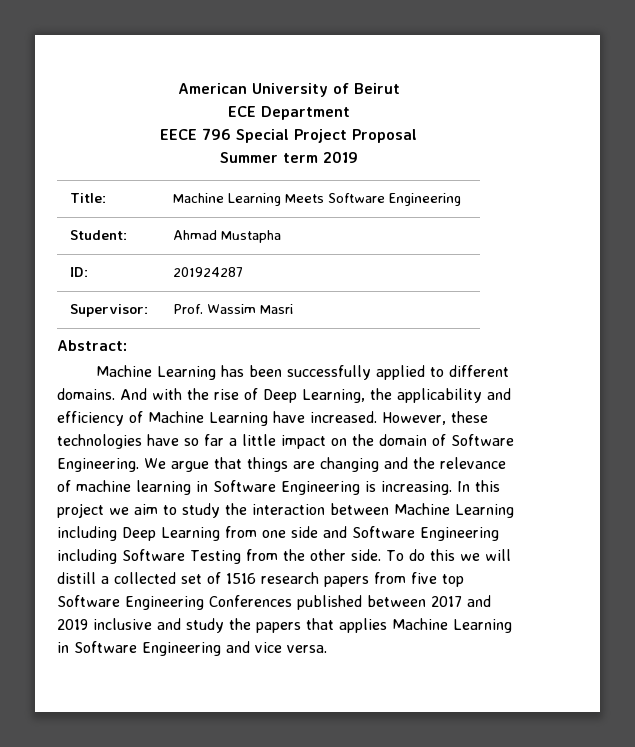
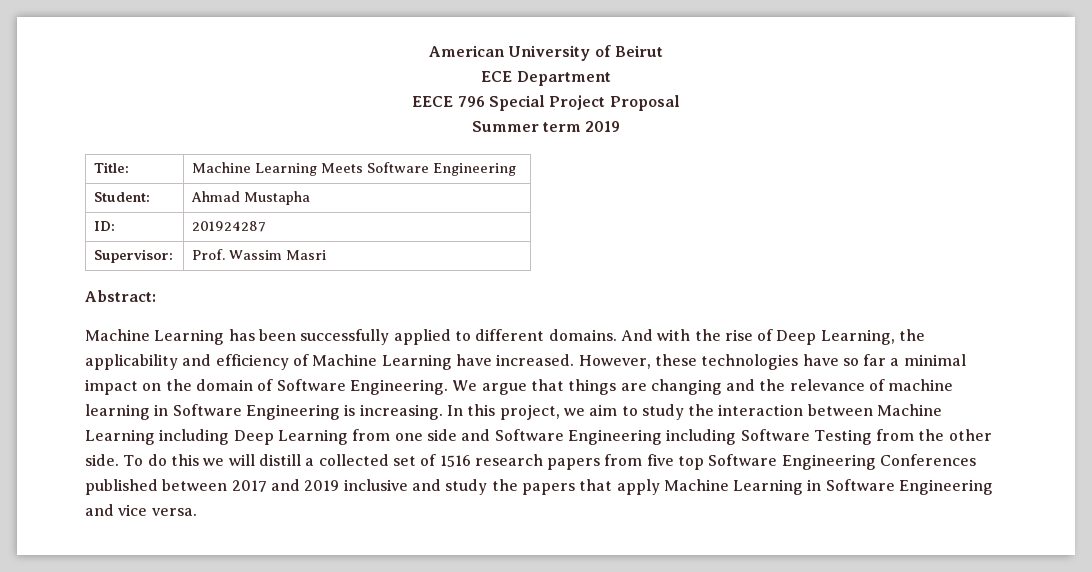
[242,434,276,446] little -> [903,354,966,366] minimal
[57,503,104,518] project -> [499,404,560,420] project,
[339,618,387,633] applies -> [616,479,660,495] apply

